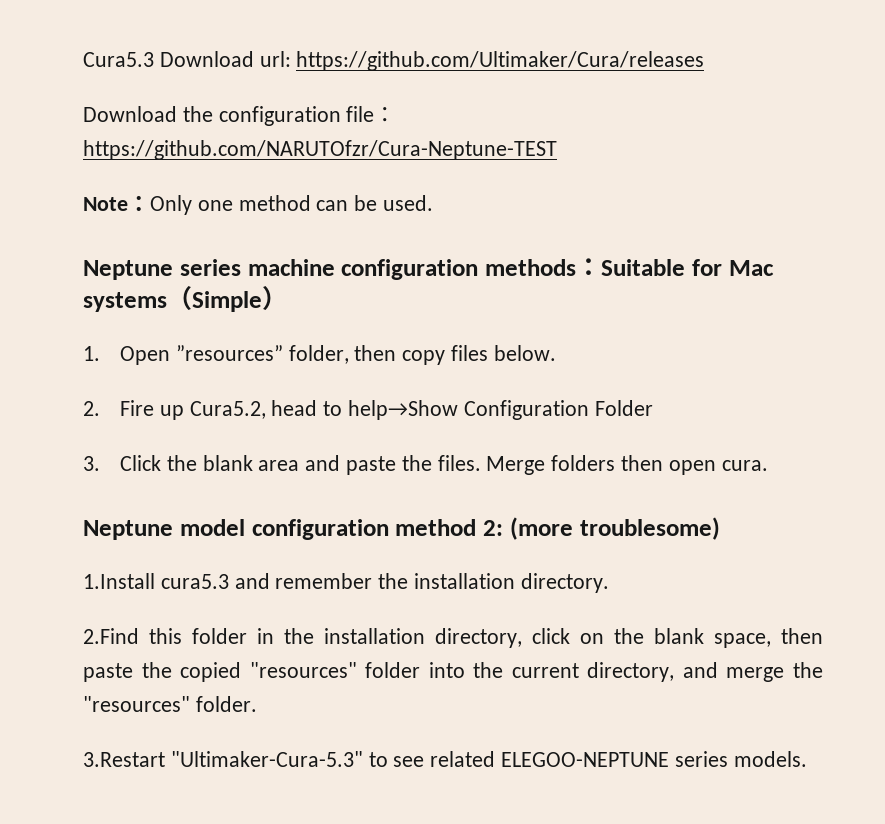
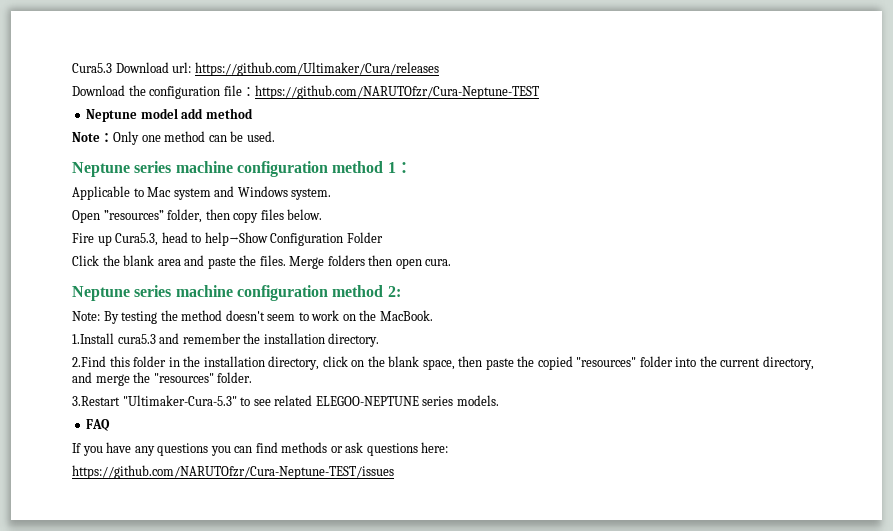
(557, 150) none -> [86,108,253,122] // Neptune model add method
[485,258,774,276] [83,286,287,312] [83,346,100,361] methods：Suitable for Mac systems（Simple） // 1. -> [332,161,412,173] [72,186,332,200] method 1： // Applicable to Mac system and Windows system. //
[83,401,100,416] 2. -> (323, 214) none
[189,401,266,419] Cura5.2, -> [115,233,159,246] Cura5.3,
[83,456,100,471] 3. -> (383, 237) none
[179,519,245,536] model -> [134,285,233,297] series machine
[509,517,720,540] (more troublesome) -> [72,310,433,324] // Note: By testing the method doesn't seem to work on the MacBook.
(807, 759) none -> [86,419,111,431] [72,442,449,456] [72,465,394,479] // FAQ // If you have any questions you can find methods or ask questions here: // https://github.com/NARUTOfzr/Cura-Neptune-TEST/issues

